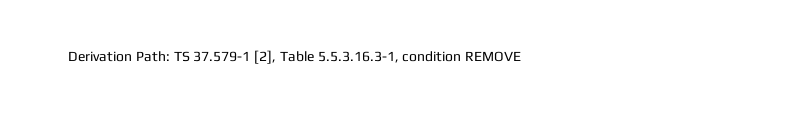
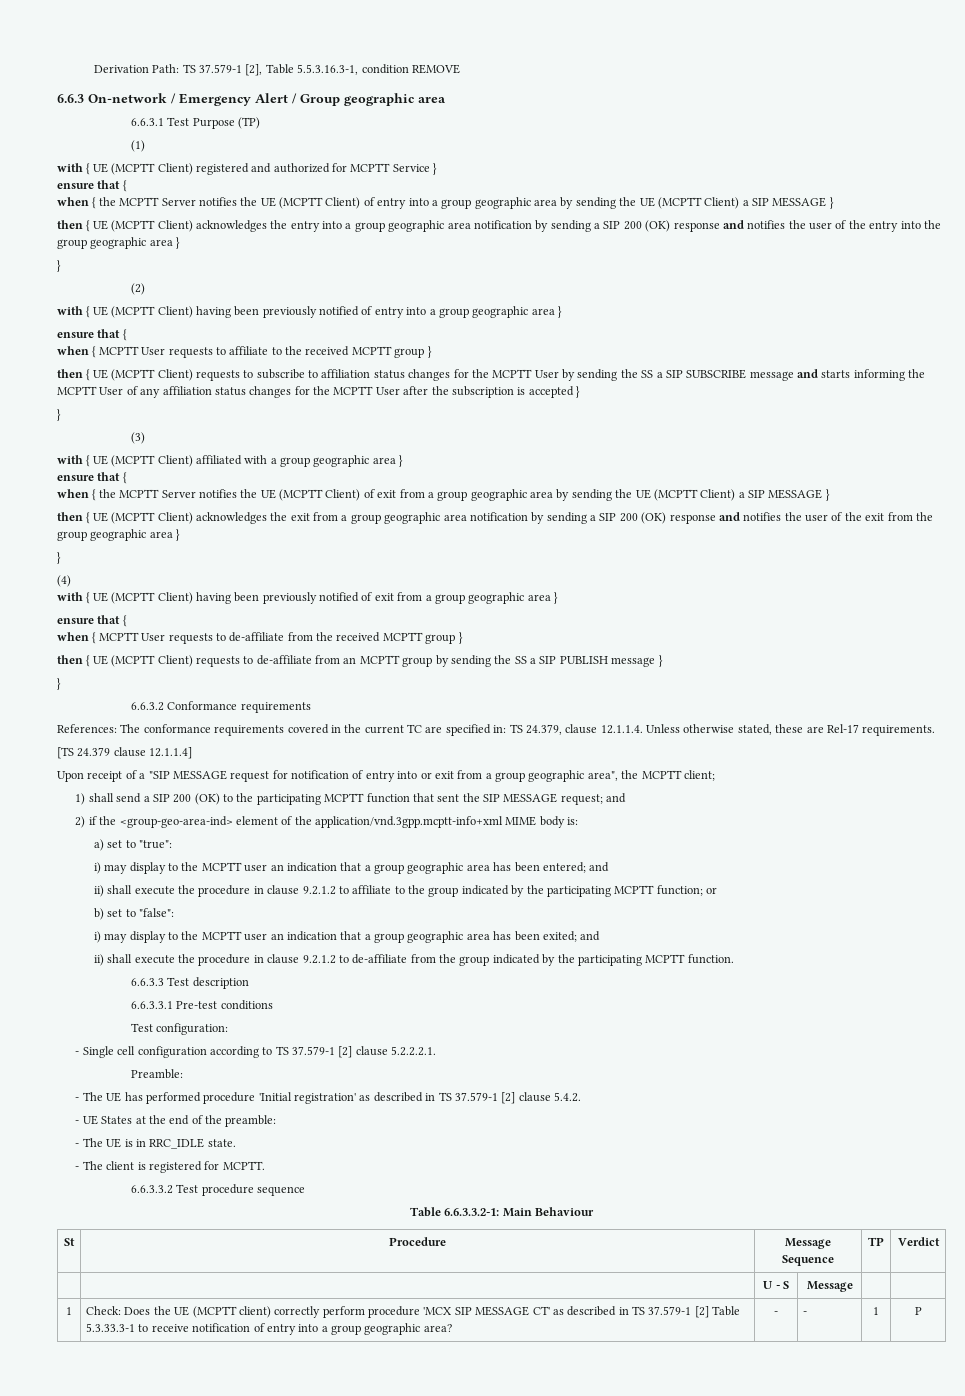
(522, 56) none -> [57,93,446,106] [130,117,261,129] [130,140,145,152] [57,163,438,175] [57,180,127,192] [57,197,834,209] [57,220,941,232] [57,237,181,249] [57,260,61,272] [130,283,145,295] [57,306,562,318] [57,329,127,341] [57,346,432,358] [57,369,926,381] [57,386,580,398] [57,409,61,421] [130,432,145,444] [57,455,404,467] [57,472,127,484] [57,489,830,501] [57,512,933,524] [57,529,181,541] [57,552,61,564] [57,575,71,587] [57,592,558,604] [57,615,127,627] [57,632,463,644] [57,655,663,667] [57,678,61,690] [130,701,311,713] [57,724,936,736] [57,747,193,759] [57,770,715,782] [75,793,627,805] [75,816,579,828] [93,839,173,851] [93,862,610,874] [93,885,718,897] [93,908,175,920] [93,931,601,943] [93,954,734,966] [130,977,249,989] [130,1000,273,1010] [130,1023,229,1035] [75,1046,437,1058] [130,1069,183,1079] [75,1092,582,1104] [75,1115,277,1127] [75,1138,236,1149] [75,1161,265,1173] [130,1184,306,1196] [409,1207,595,1217] [64,1238,75,1246] [389,1237,446,1246] [785,1238,831,1249] [782,1255,834,1266] [868,1237,884,1246] [897,1237,940,1246] [763,1281,789,1289] [806,1281,853,1292] [66,1307,72,1315] [86,1306,741,1318] [86,1323,452,1335] [774,1311,778,1315] [803,1311,808,1315] [873,1307,879,1315] [914,1307,922,1315] // 6.6.3 On-network / Emergency Alert / Group geographic area // 6.6.3.1 Test Purpose (TP) // (1) // with { UE (MCPTT Client) registered and authorized for MCPTT Service } // ensure that { // when { the MCPTT Server notifies the UE (MCPTT Client) of entry into a group geographic area by sending the UE (MCPTT Client) a SIP MESSAGE } // then { UE (MCPTT Client) acknowledges the entry into a group geographic area notification by sending a SIP 200 (OK) response and notifies the user of the entry into the group geographic area } // } // (2) // with { UE (MCPTT Client) having been previously notified of entry into a group geographic area } // ensure that { // when { MCPTT User requests to affiliate to the received MCPTT group } // then { UE (MCPTT Client) requests to subscribe to affiliation status changes for the MCPTT User by sending the SS a SIP SUBSCRIBE message and starts informing the MCPTT User of any affiliation status changes for the MCPTT User after the subscription is accepted } // } // (3) // with { UE (MCPTT Client) affiliated with a group geographic area } // ensure that { // when { the MCPTT Server notifies the UE (MCPTT Client) of exit from a group geographic area by sending the UE (MCPTT Client) a SIP MESSAGE } // then { UE (MCPTT Client) acknowledges the exit from a group geographic area notification by sending a SIP 200 (OK) response and notifies the user of the exit from the group geographic area } // } // (4) // with { UE (MCPTT Client) having been previously notified of exit from a group geographic area } // ensure that { // when { MCPTT User requests to de-affiliate from the received MCPTT group } // then { UE (MCPTT Client) requests to de-affiliate from an MCPTT group by sending the SS a SIP PUBLISH message } // } // 6.6.3.2 Conformance requirements // References: The conformance requirements covered in the current TC are specified in: TS 24.379, clause 12.1.1.4. Unless otherwise stated, these are Rel-17 requirements. // [TS 24.379 clause 12.1.1.4] // Upon receipt of a "SIP MESSAGE request for notification of entry into or exit from a group geographic area", the MCPTT client; // 1) shall send a SIP 200 (OK) to the participating MCPTT function that sent the SIP MESSAGE request; and // 2) if the <group-geo-area-ind> element of the application/vnd.3gpp.mcptt-info+xml MIME body is: // a) set to "true": // i) may display to the MCPTT user an indication that a group geographic area has been entered; and // ii) shall execute the procedure in clause 9.2.1.2 to affiliate to the group indicated by the participating MCPTT function; or // b) set to "false": // i) may display to the MCPTT user an indication that a group geographic area has been exited; and // ii) shall execute the procedure in clause 9.2.1.2 to de-affiliate from the group indicated by the participating MCPTT function. // 6.6.3.3 Test description // 6.6.3.3.1 Pre-test conditions // Test configuration: // - Single cell configuration according to TS 37.579-1 [2] clause 5.2.2.2.1. // Preamble: // - The UE has performed procedure 'Initial registration' as described in TS 37.579-1 [2] clause 5.4.2. // - UE States at the end of the preamble: // - The UE is in RRC_IDLE state. // - The client is registered for MCPTT. // 6.6.3.3.2 Test procedure sequence // Table 6.6.3.3.2-1: Main Behaviour // St | Procedure | Message Sequence | TP | Verdict // | | U - S | Message | | // 1 | Check: Does the UE (MCPTT client) correctly perform procedure 'MCX SIP MESSAGE CT' as described in TS 37.579-1 [2] Table 5.3.33.3-1 to receive notification of entry into a group geographic area? | - | - | 1 | P

